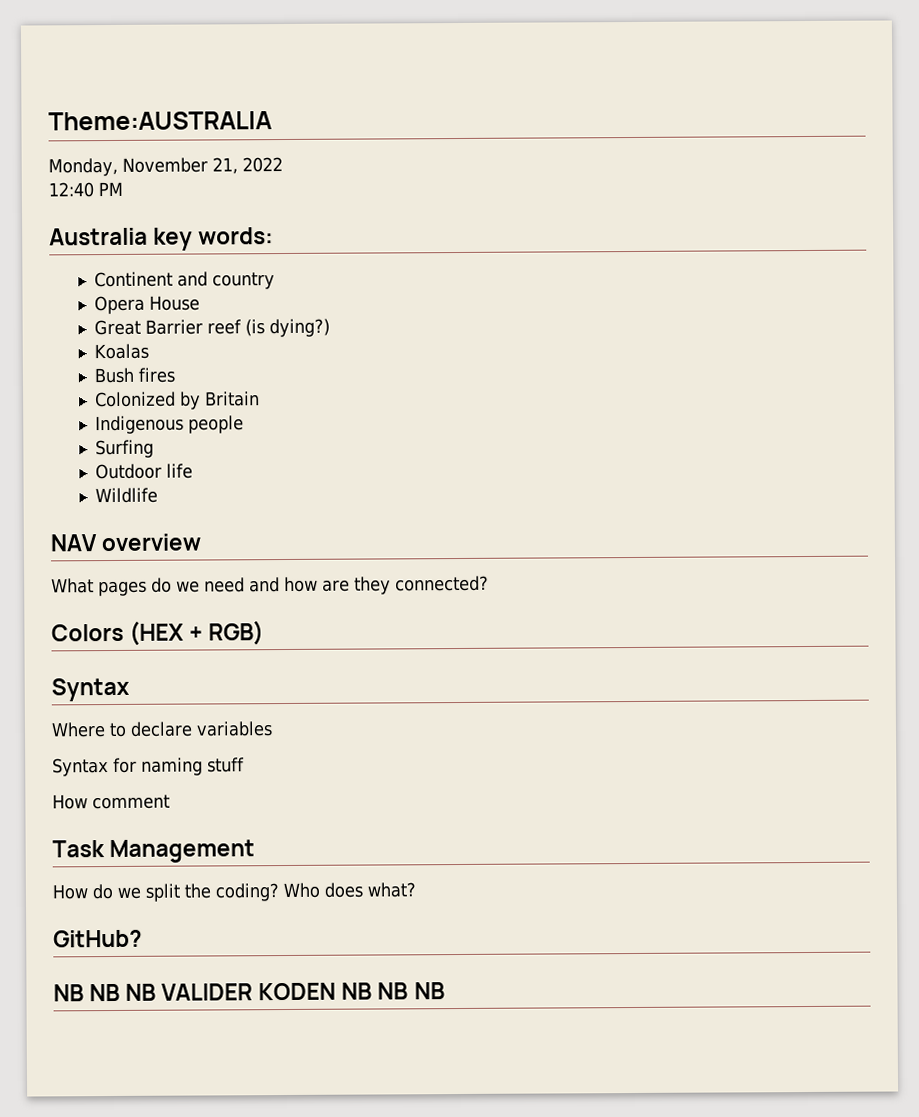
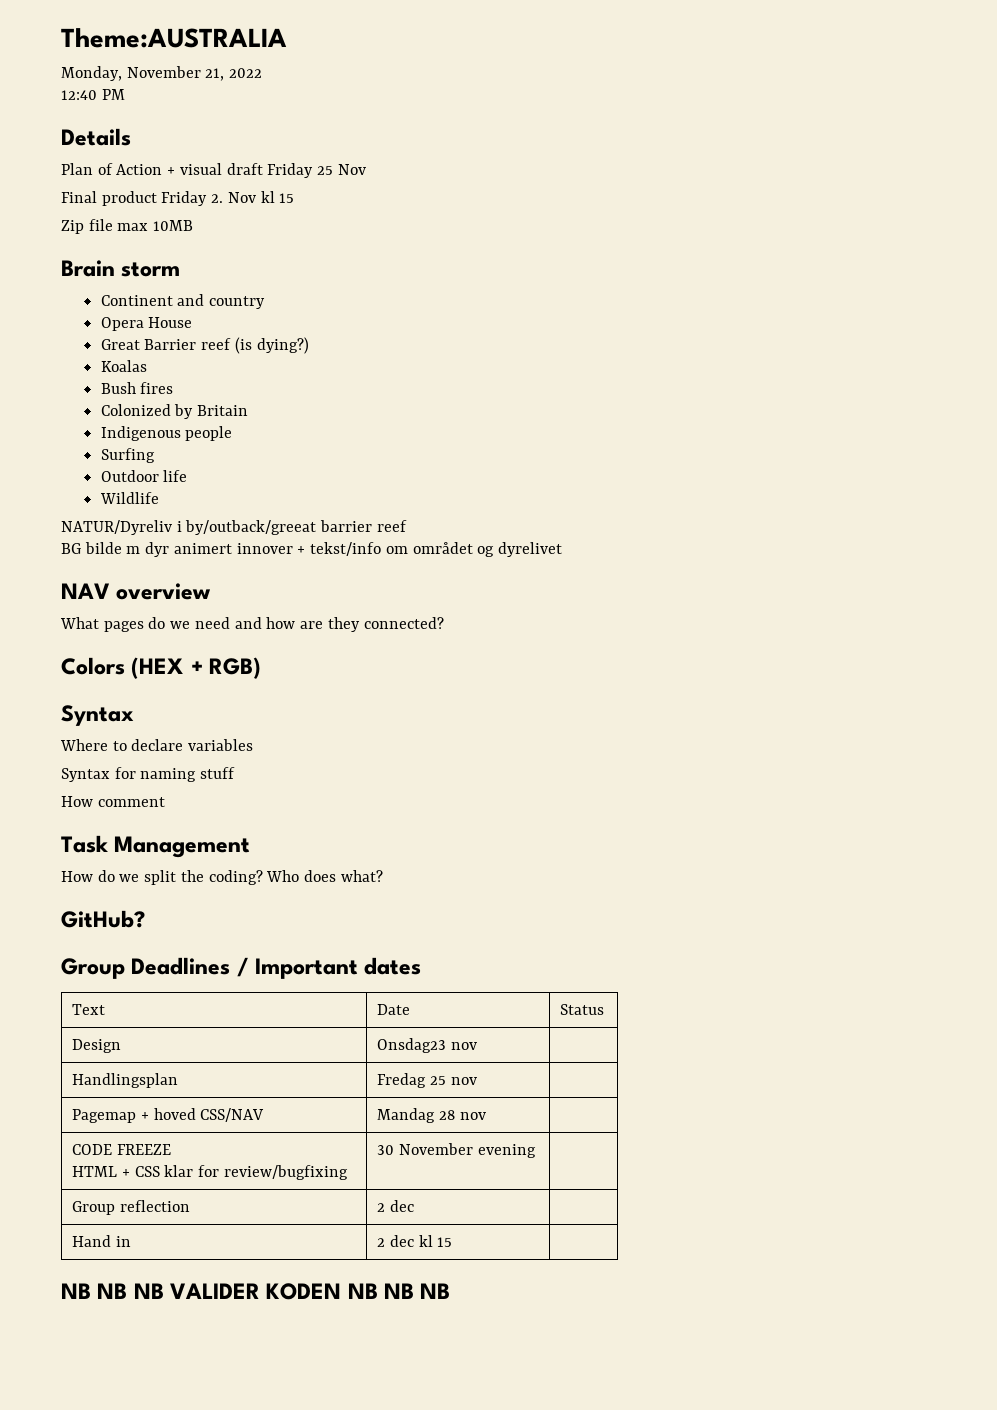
[49,227,275,251] Australia key words: -> [61,128,131,146] [61,163,366,178] [61,191,295,206] [61,219,194,234] [61,260,181,277] Details // Plan of Action + visual draft Friday 25 Nov // Final product Friday 2. Nov kl 15 // Zip file max 10MB // Brain storm
(159, 495) none -> [61,520,407,535] [61,542,562,557] // NATUR/Dyreliv i by/outback/greeat barrier reef // BG bilde m dyr animert innover + tekst/info om området og dyrelivet
(142, 938) none -> [61,957,422,979] [72,1004,106,1015] [377,1004,411,1015] [560,1004,605,1015] [72,1039,122,1053] [377,1038,477,1053] [72,1073,179,1088] [377,1073,477,1088] [72,1108,265,1123] [377,1108,486,1123] [72,1144,171,1155] [72,1165,348,1180] [377,1143,536,1158] [72,1200,190,1215] [377,1200,414,1212] [72,1235,131,1247] [377,1235,453,1247] // Group Deadlines / Important dates // Text | Date | Status // Design | Onsdag23 nov | // Handlingsplan | Fredag 25 nov | // Pagemap + hoved CSS/NAV | Mandag 28 nov | // CODE FREEZE // HTML + CSS klar for review/bugfixing | 30 November evening | // Group reflection | 2 dec | // Hand in | 2 dec kl 15 |

